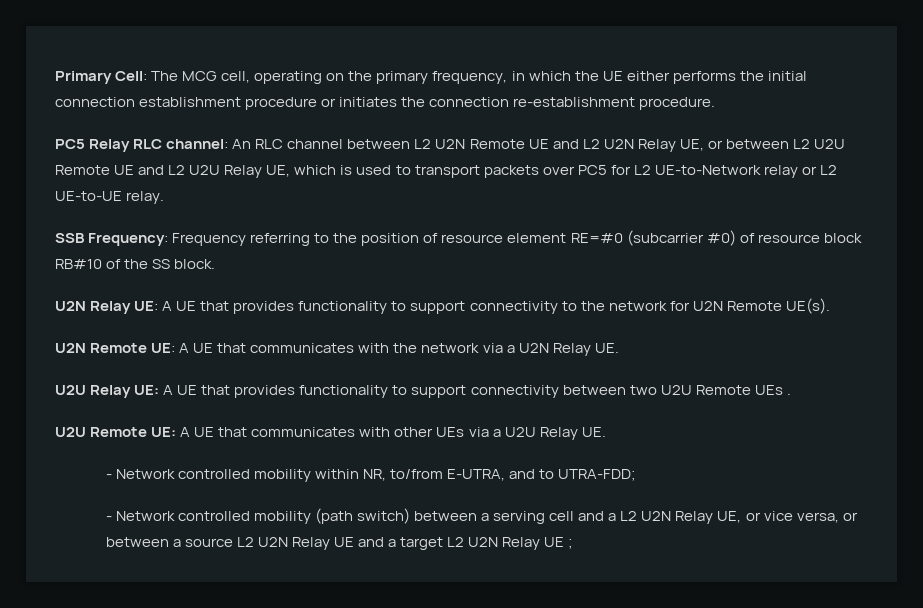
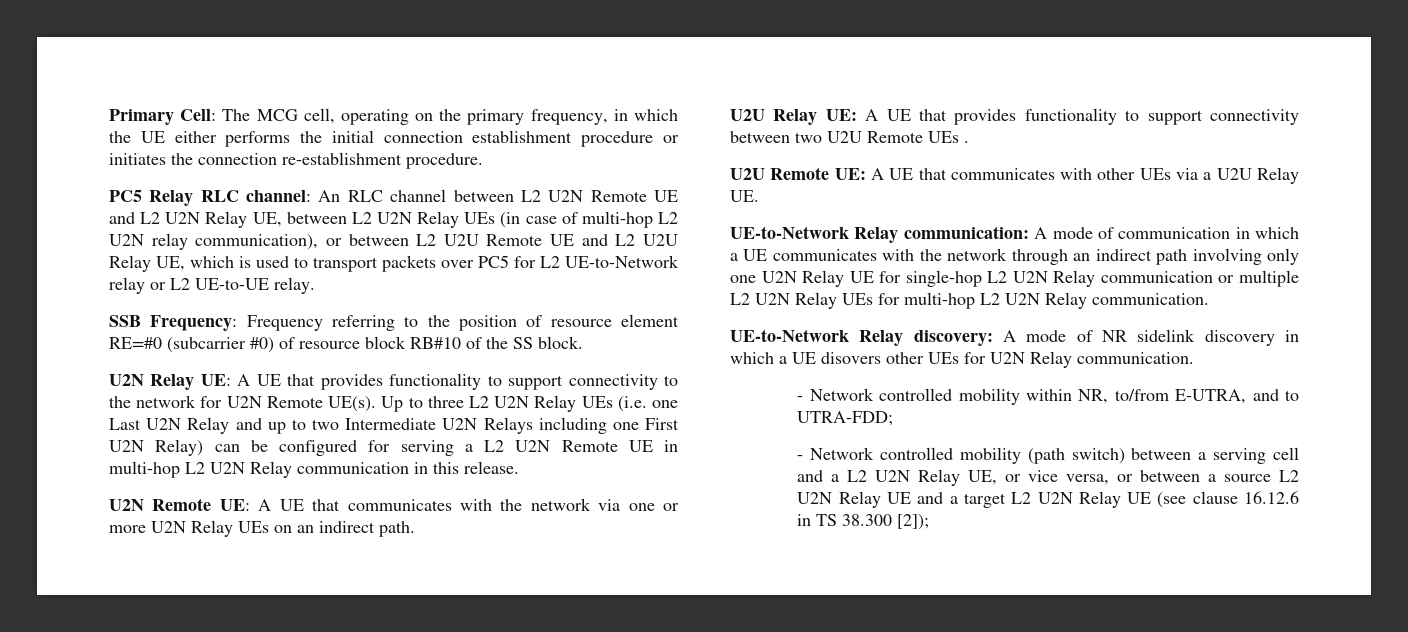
(704, 145) none -> [286,211,679,228] [109,233,319,250] between L2 U2N Relay UEs (in case of multi-hop L2 U2N relay communication),
(830, 306) none -> [381,395,678,412] [109,417,679,434] [109,439,678,456] [109,461,519,478] Up to three L2 U2N Relay UEs (i.e. one Last U2N Relay and up to two Intermediate U2N Relays including one First U2N Relay) can be configured for serving a L2 U2N Remote UE in multi-hop L2 U2N Relay communication in this release.
[506,343,619,356] a U2N Relay UE. -> [628,503,679,511] [109,520,415,537] one or more U2N Relay UEs on an indirect path.
(606, 432) none -> [730,226,1299,243] [730,248,1299,265] [730,270,1299,287] [730,292,1209,309] [730,329,1299,346] [730,351,1194,368] // UE-to-Network Relay communication: A mode of communication in which a UE communicates with the network through an indirect path involving only one U2N Relay UE for single-hop L2 U2N Relay communication or multiple L2 U2N Relay UEs for multi-hop L2 U2N Relay communication. // UE-to-Network Relay discovery: A mode of NR sidelink discovery in which a UE disovers other UEs for U2N Relay communication.
[568,538,574,549] ; -> [1157,491,1299,508] [797,514,930,530] (see clause 16.12.6 in TS 38.300 [2]);

